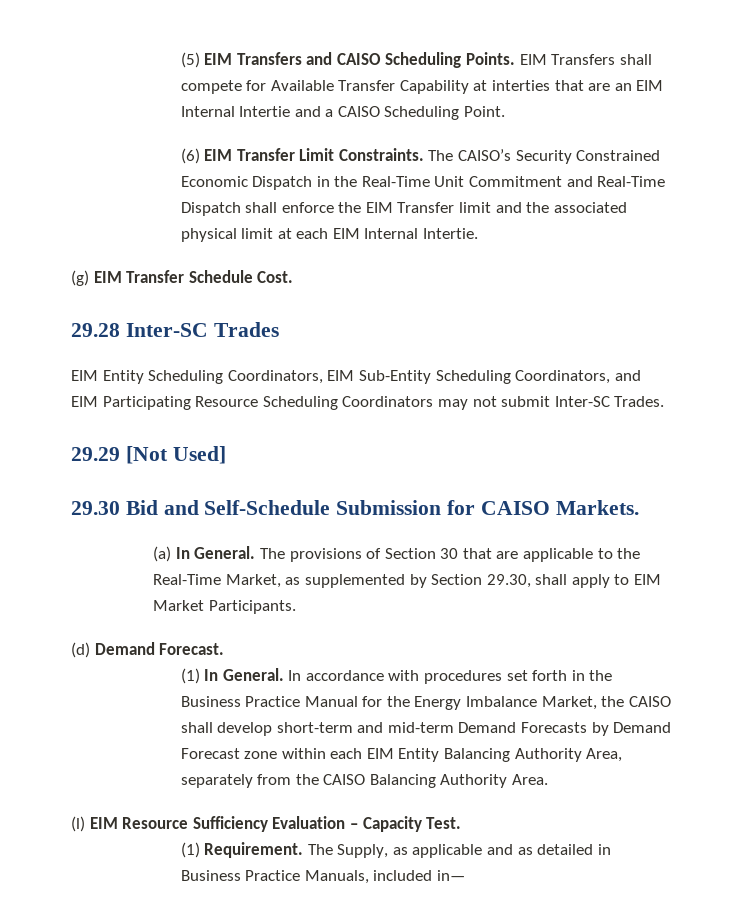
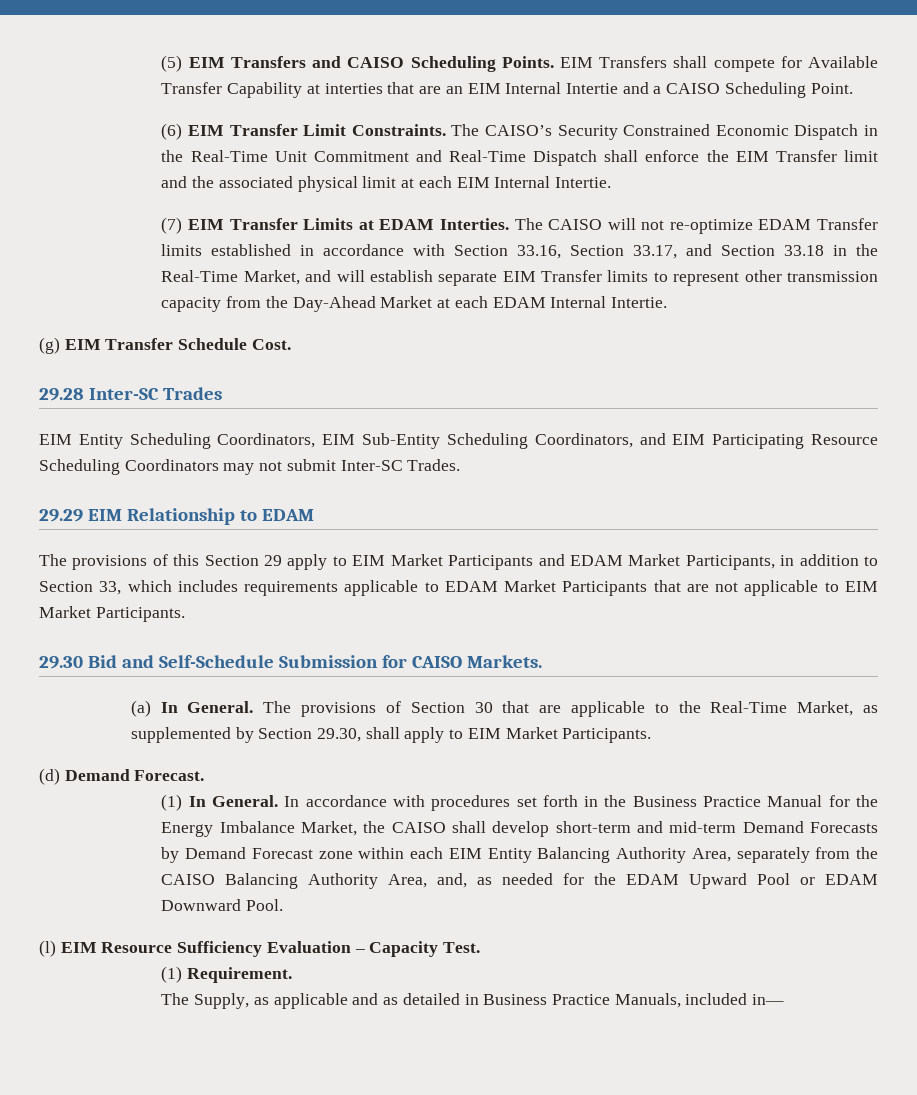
(479, 233) none -> [161,217,879,234] [161,244,878,259] [161,270,878,286] [161,296,667,312] // (7) EIM Transfer Limits at EDAM Interties. The CAISO will not re-optimize EDAM Transfer limits established in accordance with Section 33.16, Section 33.17, and Section 33.18 in the Real-Time Market, and will establish separate EIM Transfer limits to represent other transmission capacity from the Day-Ahead Market at each EDAM Internal Intertie.
[125,446,226,464] [Not Used] -> [87,508,314,525] [39,554,878,570] [39,580,878,596] [39,606,185,622] EIM Relationship to EDAM // The provisions of this Section 29 apply to EIM Market Participants and EDAM Market Participants, in addition to Section 33, which includes requirements applicable to EDAM Market Participants that are not applicable to EIM Market Participants.
[512,774,549,785] Area. -> [388,873,878,889] [161,899,284,911] Area, and, as needed for the EDAM Upward Pool or EDAM Downward Pool.
(304, 850) none -> (293, 975) //

